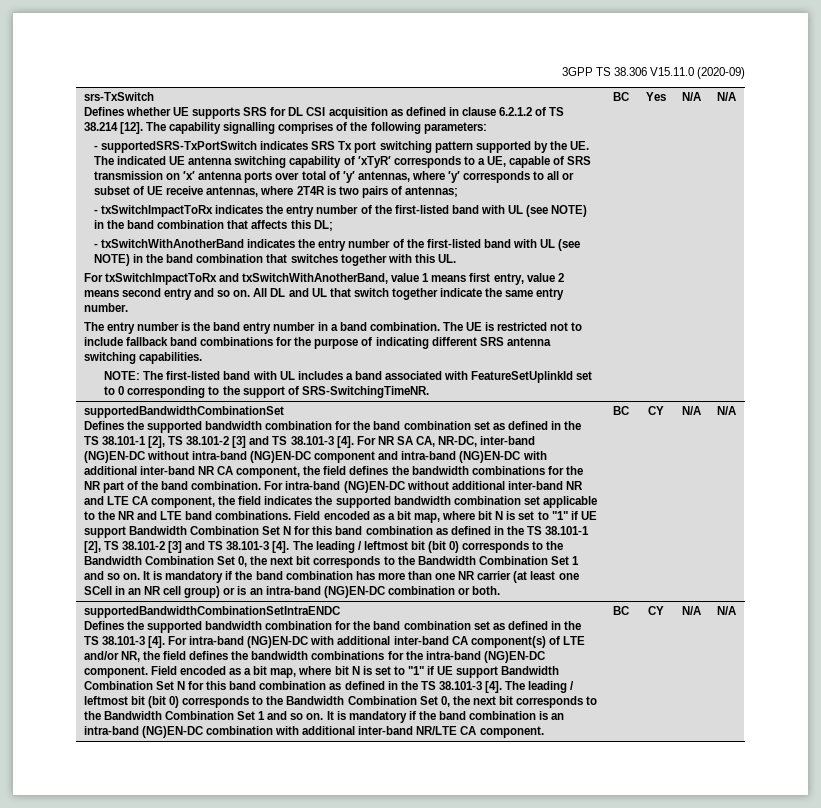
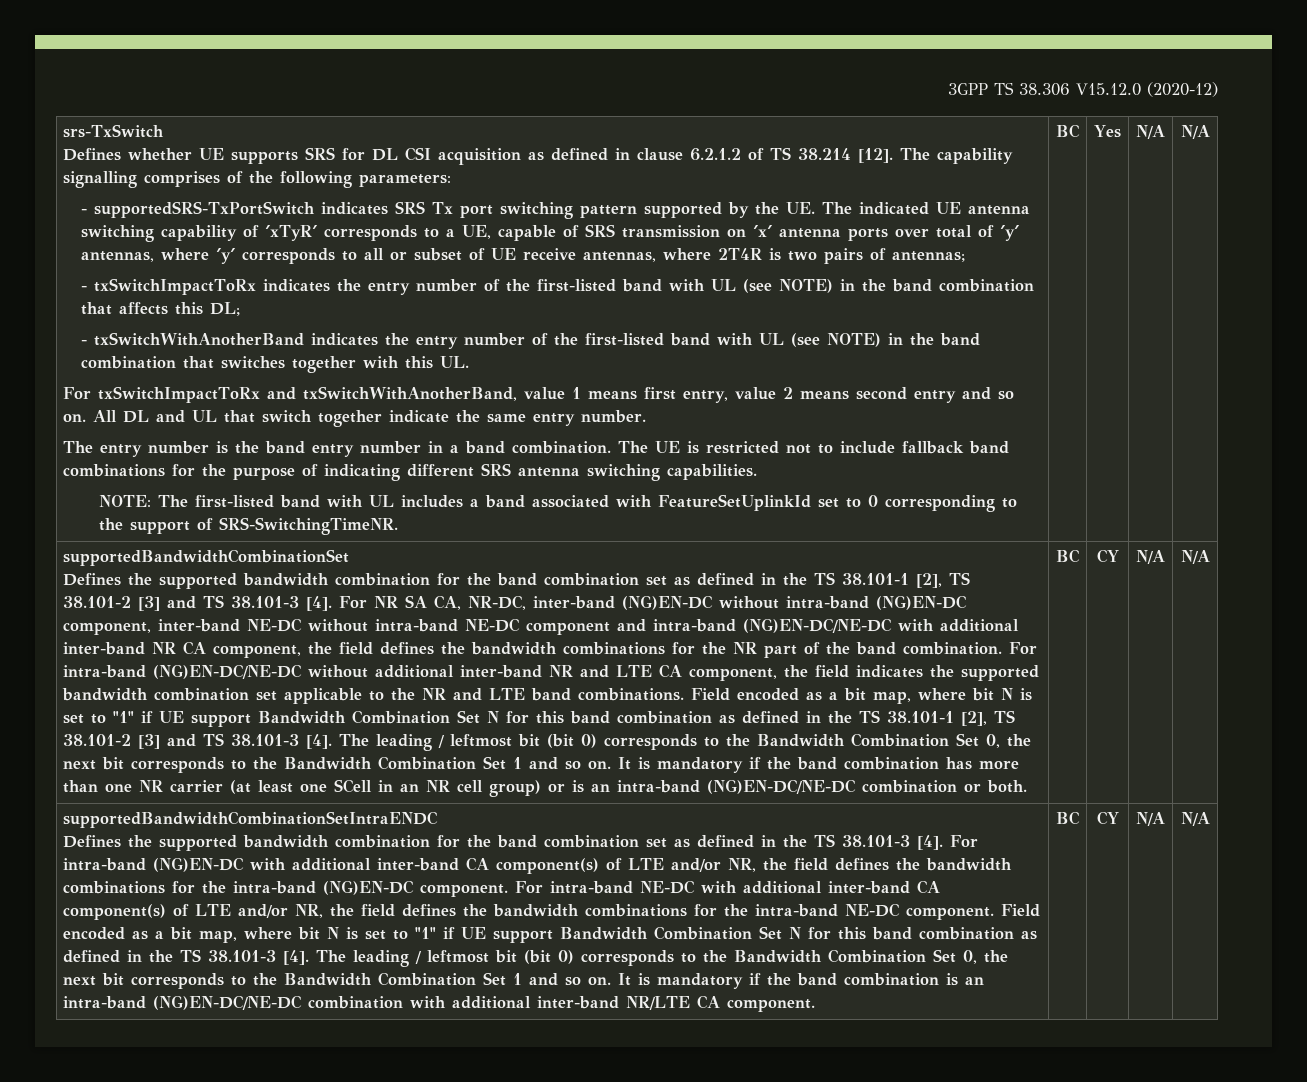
[649,67,745,79] V15.11.0 (2020-09) -> [1076,82,1218,97] V15.12.0 (2020-12)
(311, 457) none -> [63,618,521,635] component, inter-band NE-DC without intra-band NE-DC
[459,451,521,463] (NG)EN-DC -> [743,618,893,633] (NG)EN-DC/NE-DC
[343,481,405,493] (NG)EN-DC -> [153,664,303,679] (NG)EN-DC/NE-DC
[323,586,385,598] (NG)EN-DC -> [707,779,857,794] (NG)EN-DC/NE-DC
(148, 672) none -> [515,880,941,894] [63,903,995,920] For intra-band NE-DC with additional inter-band CA component(s) of LTE and/or NR, the field defines the bandwidth combinations for the intra-band NE-DC component.
[141,726,203,738] (NG)EN-DC -> [153,995,303,1010] (NG)EN-DC/NE-DC

